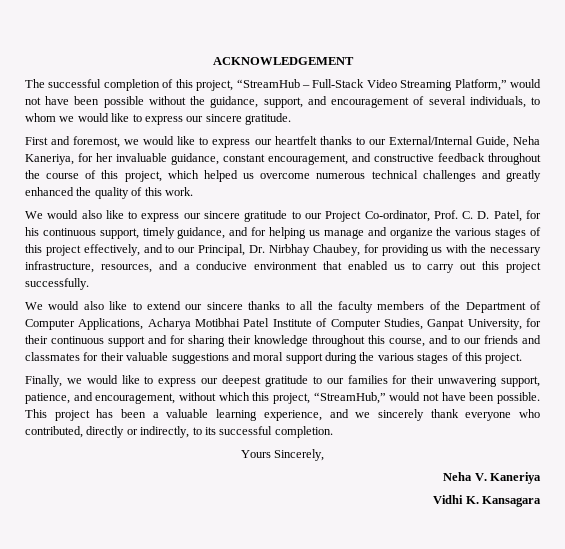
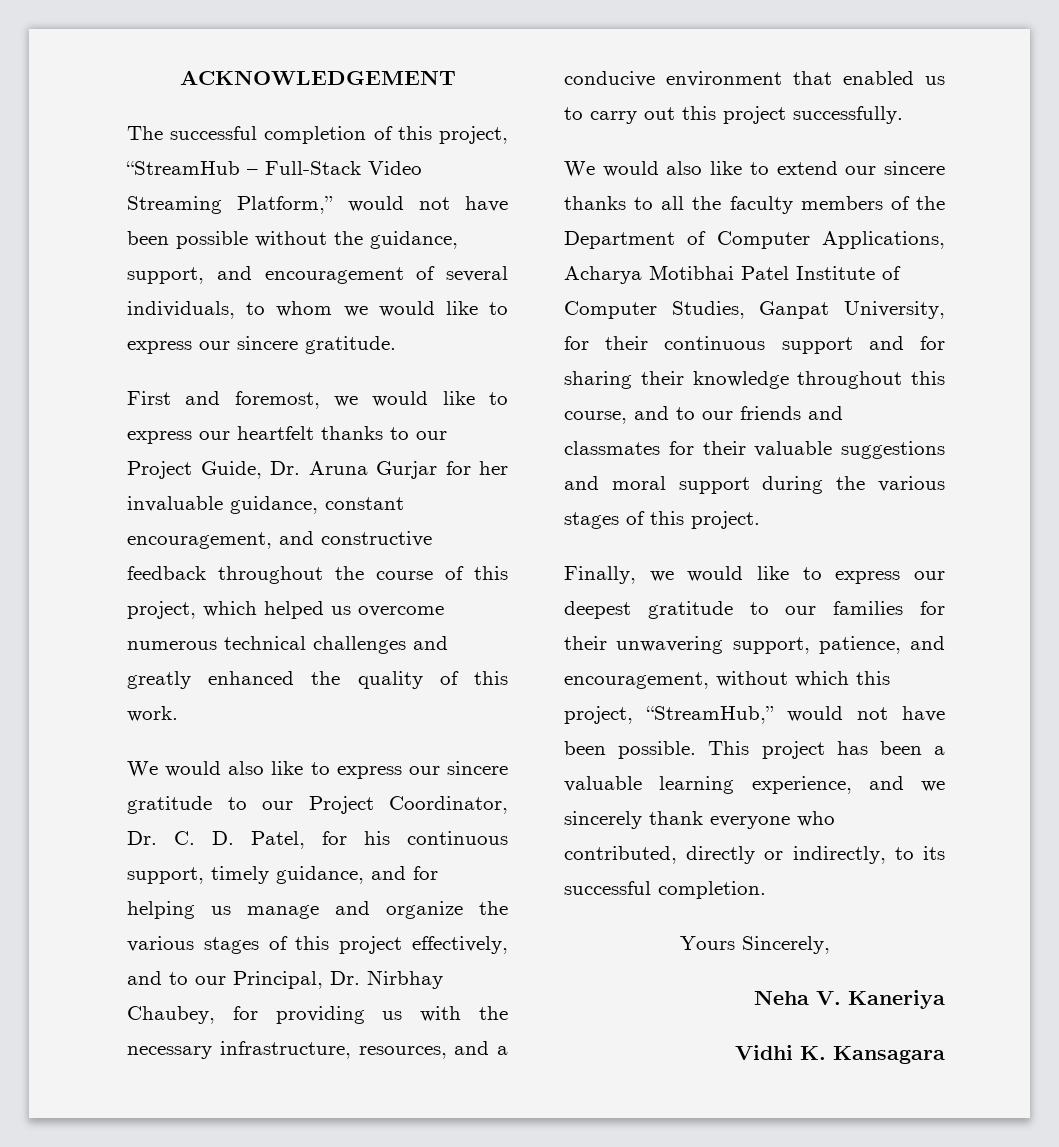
[388,136,540,148] [25,154,74,165] External/Internal Guide, Neha Kaneriya, -> [127,461,437,479] Project Guide, Dr. Aruna Gurjar
[364,210,458,222] Co-ordinator, Prof. -> [389,796,508,814] [127,831,157,845] Coordinator, Dr.

